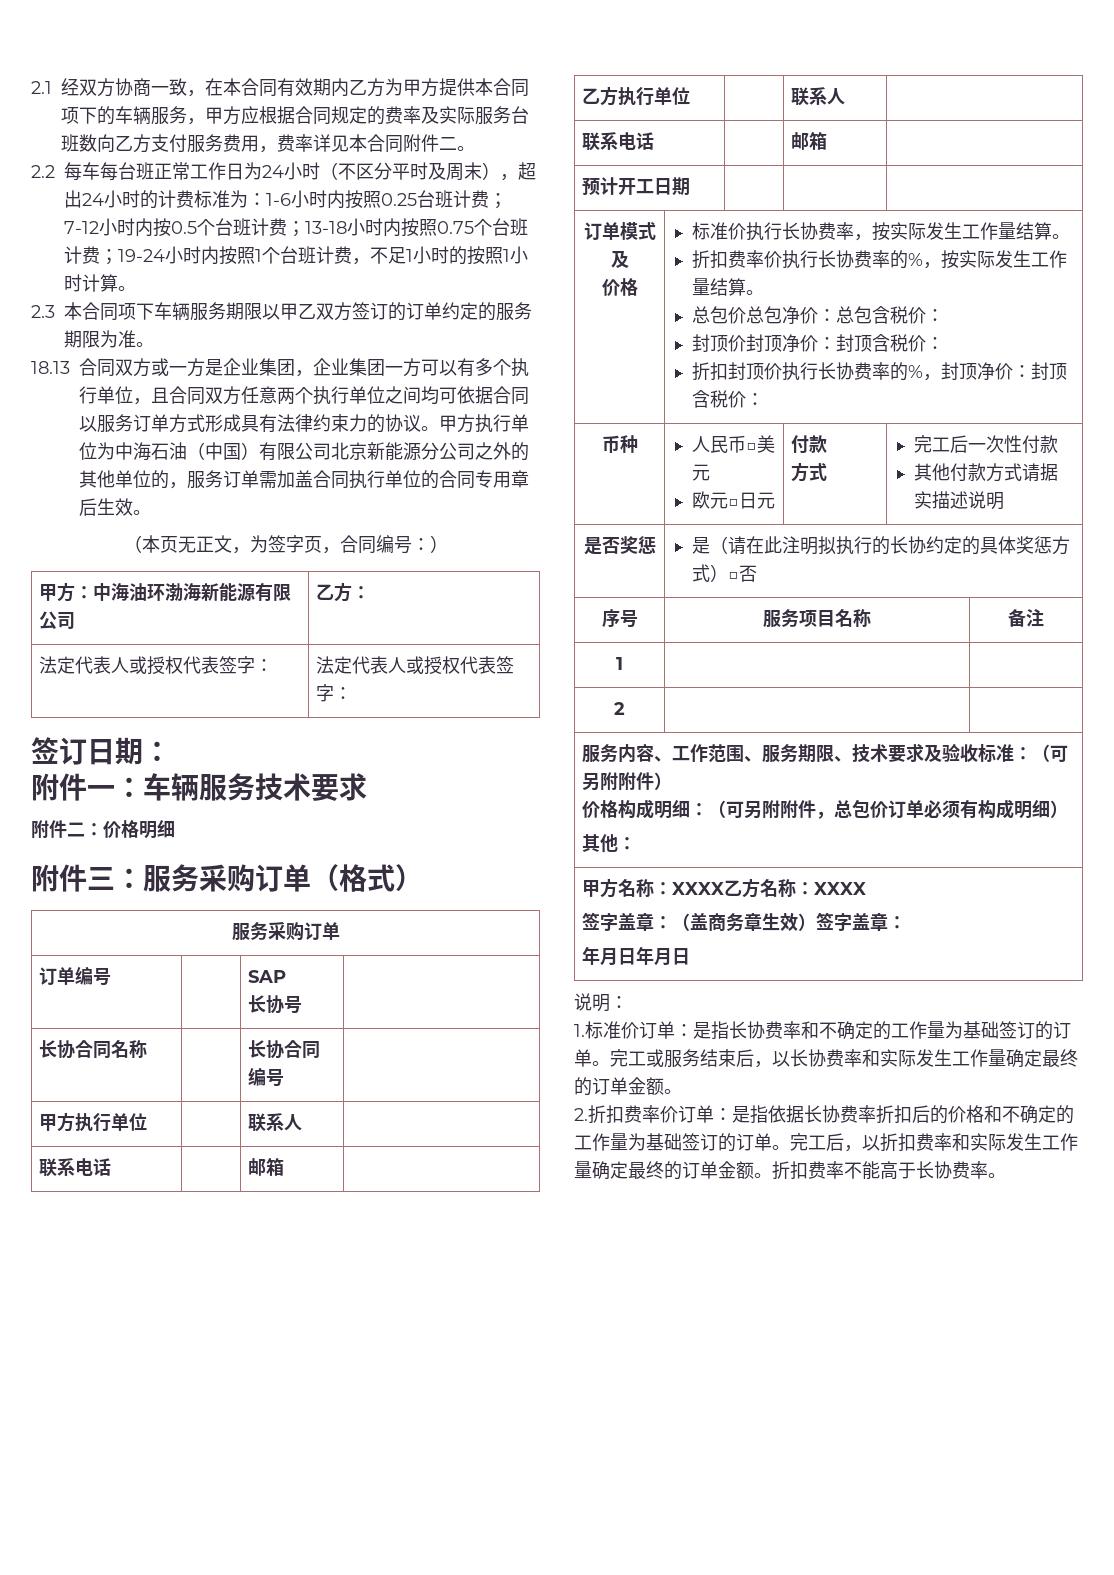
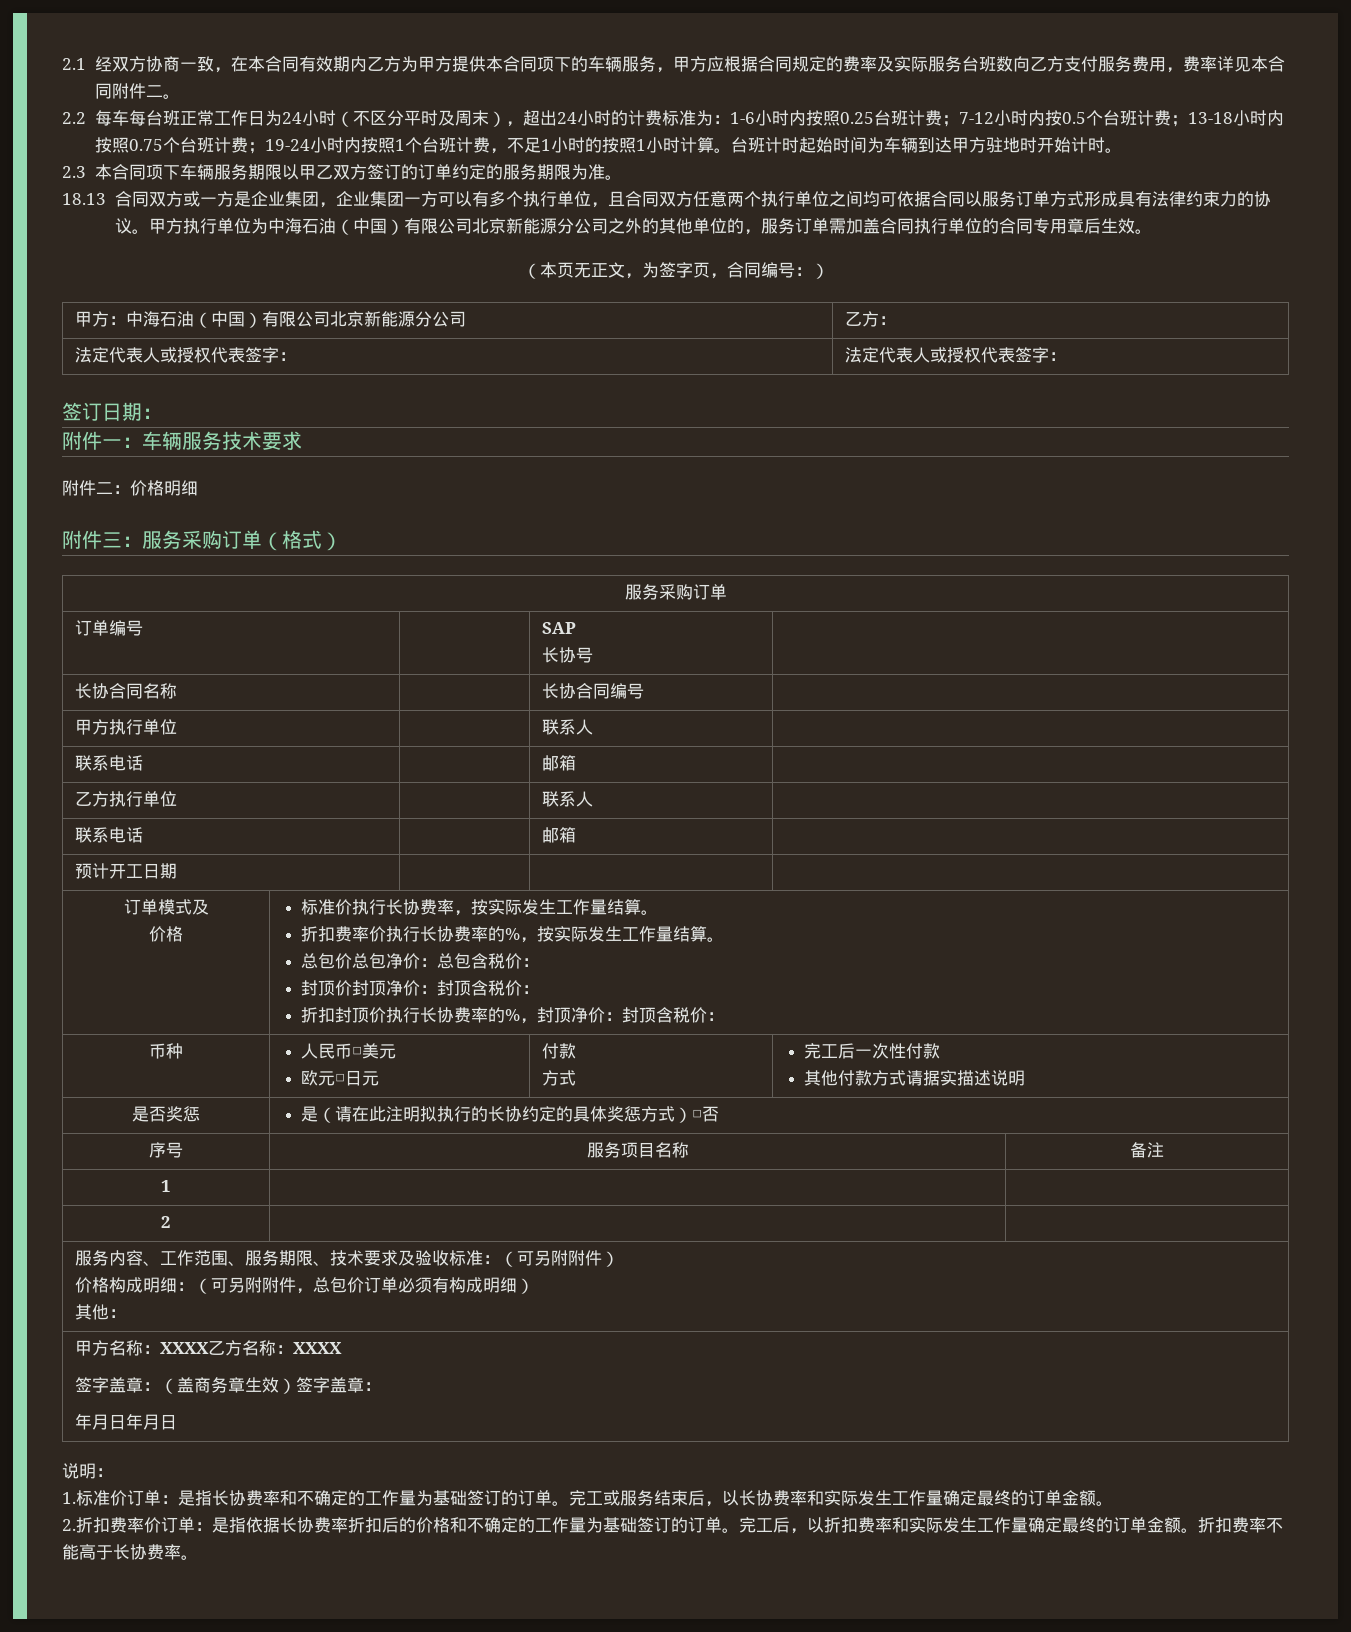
(136, 288) none -> [730,137,1122,153] 台班计时起始时间为车辆到达甲方驻地时开始计时。
[128,583,291,601] 油环渤海新能源有限 -> [160,311,433,328] 石油（中国）有限公司北京新能源分

